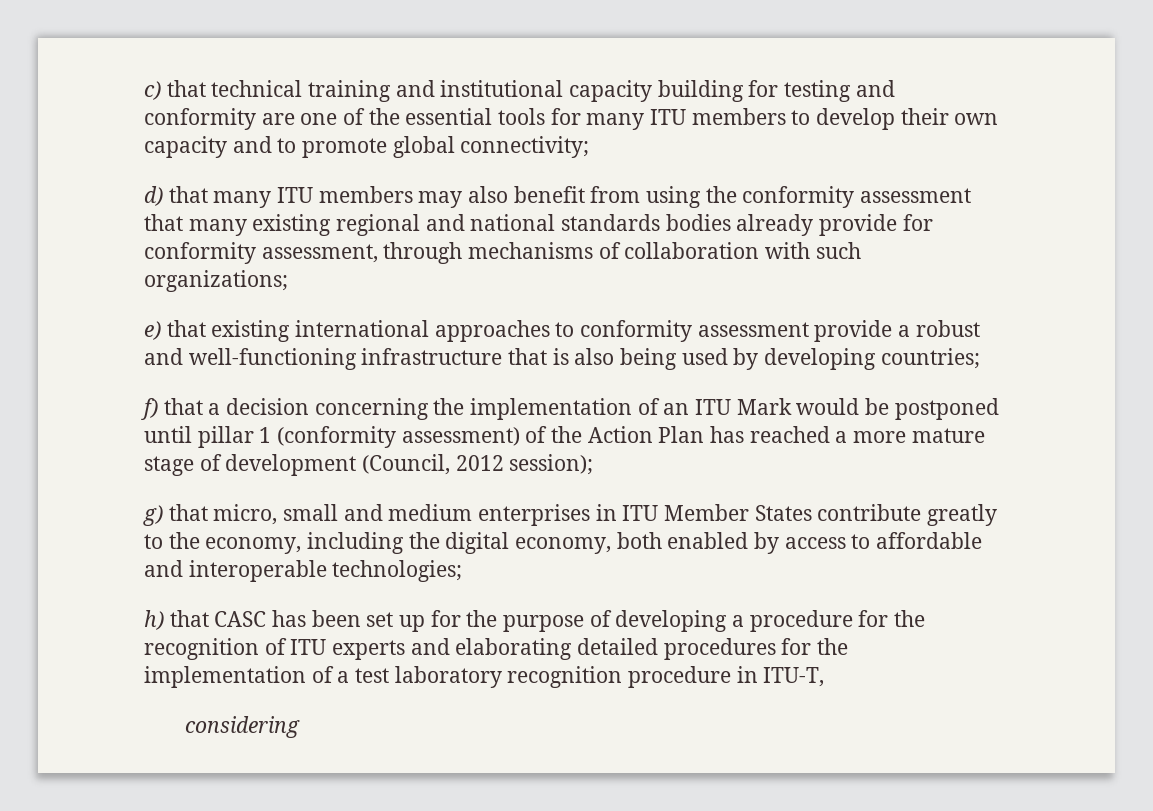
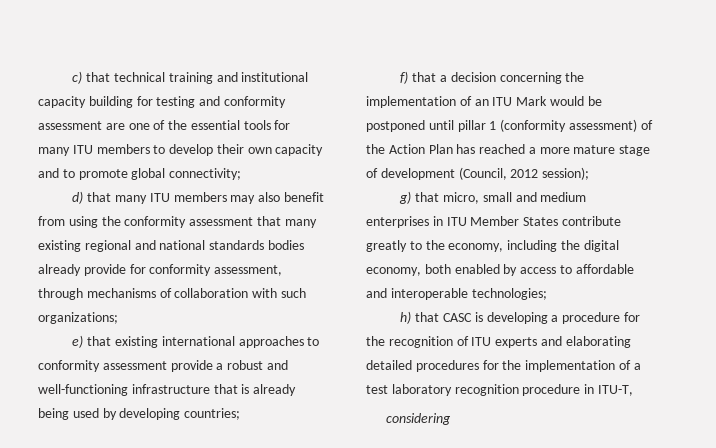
(256, 119) none -> [38,121,102,130] assessment
[574,348,615,365] also -> [253,384,297,396] already
[272,610,612,632] has been set up for the purpose of -> [474,312,483,322] is

